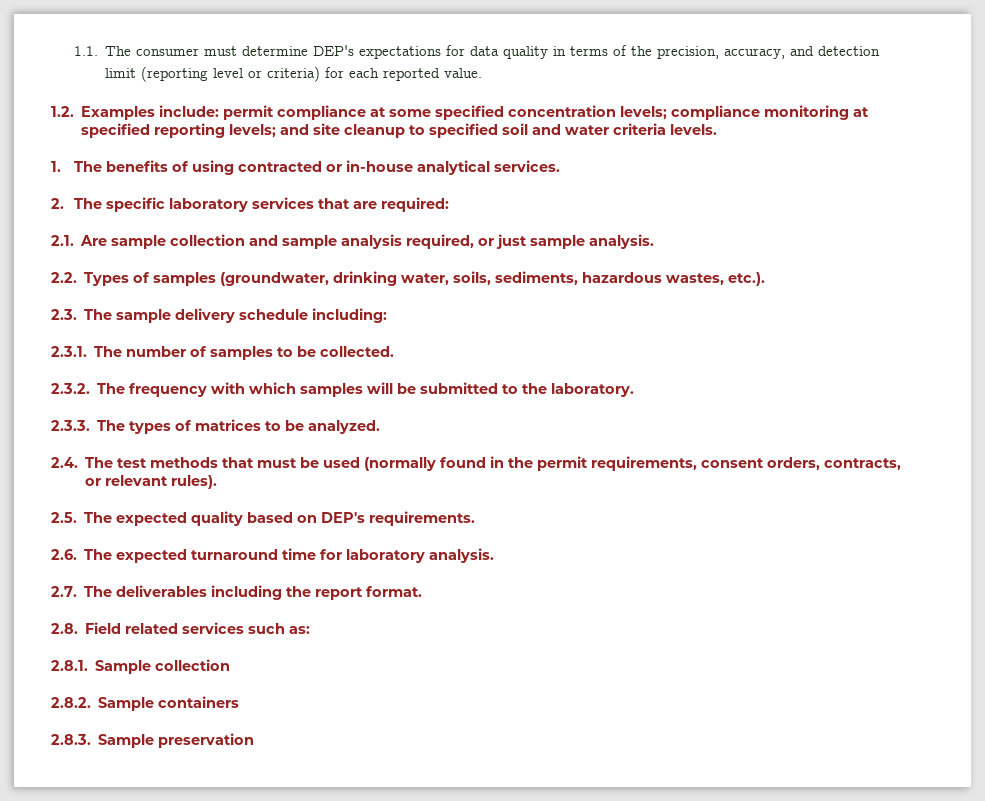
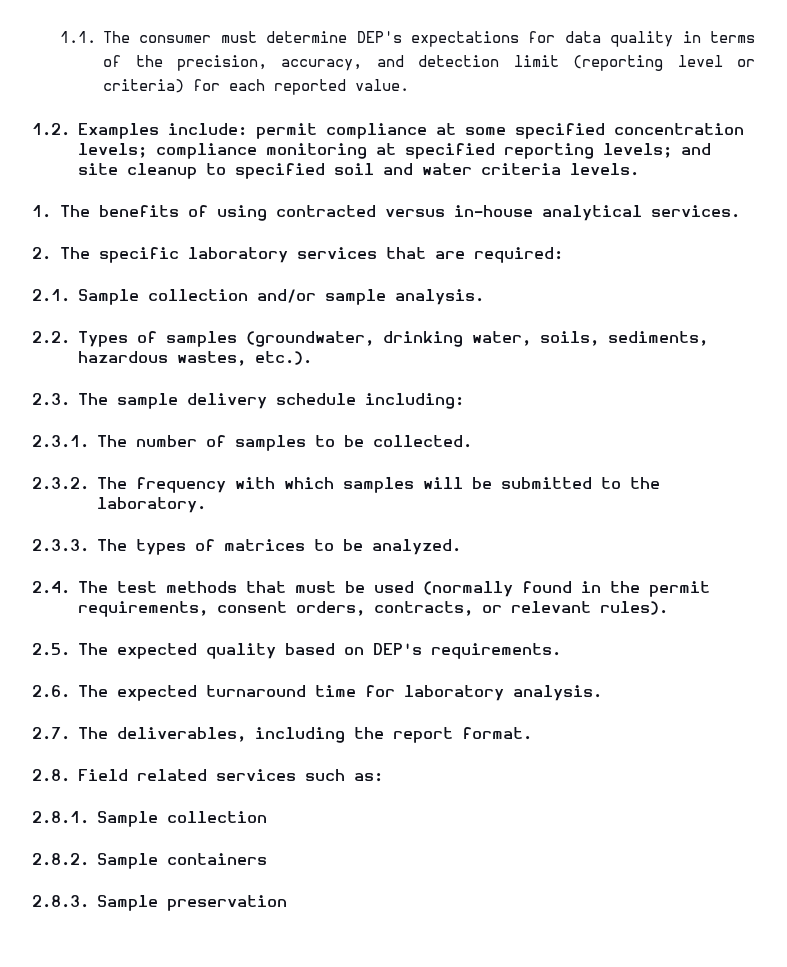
[325,164,342,172] or -> [384,209,445,217] versus
[80,234,528,249] Are sample collection and sample analysis required, or just -> [77,289,316,305] Sample collection and/or
[116,585,208,597] deliverables -> [116,727,246,742] deliverables,

